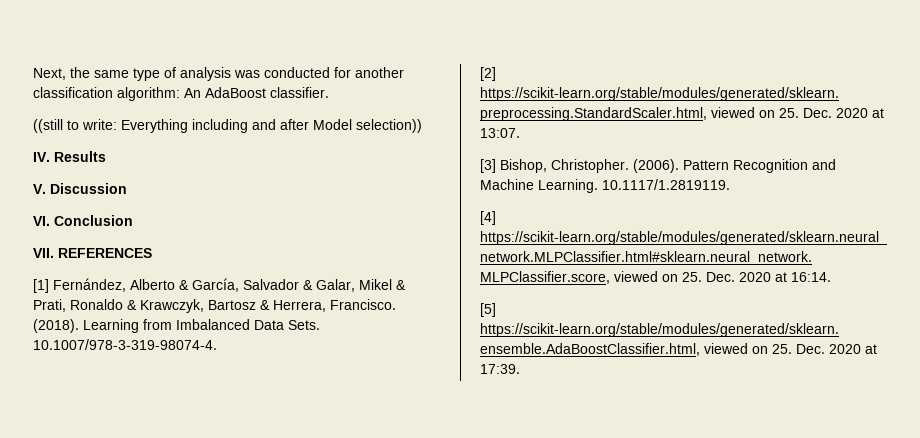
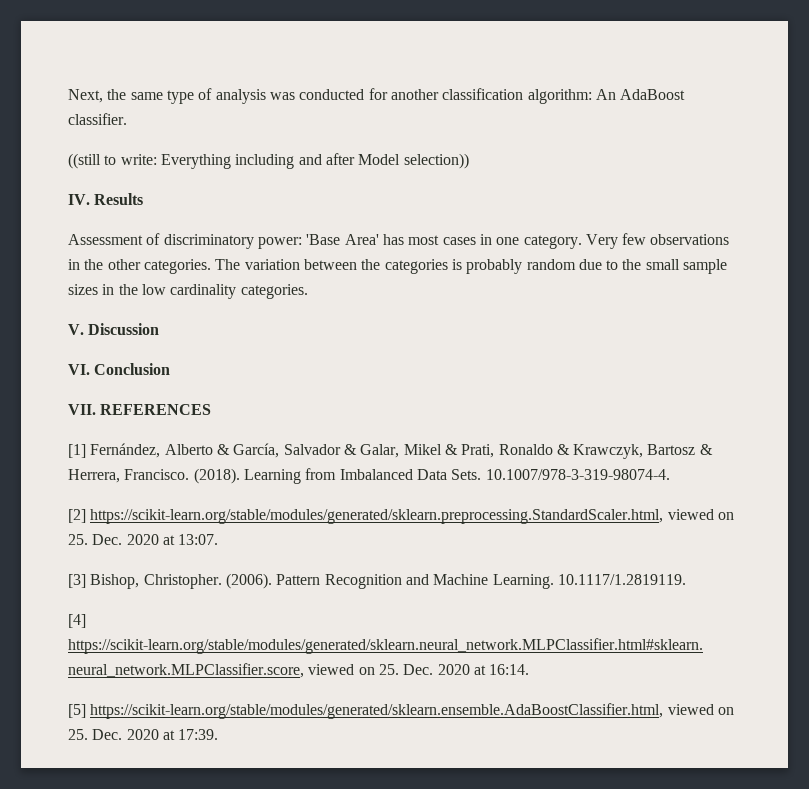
(106, 156) none -> [68,233,730,249] [68,259,728,274] [68,284,308,299] // Assessment of discriminatory power: 'Base Area' has most cases in one category. Very few observations in the other categories. The variation between the categories is probably random due to the small sample sizes in the low cardinality categories.

